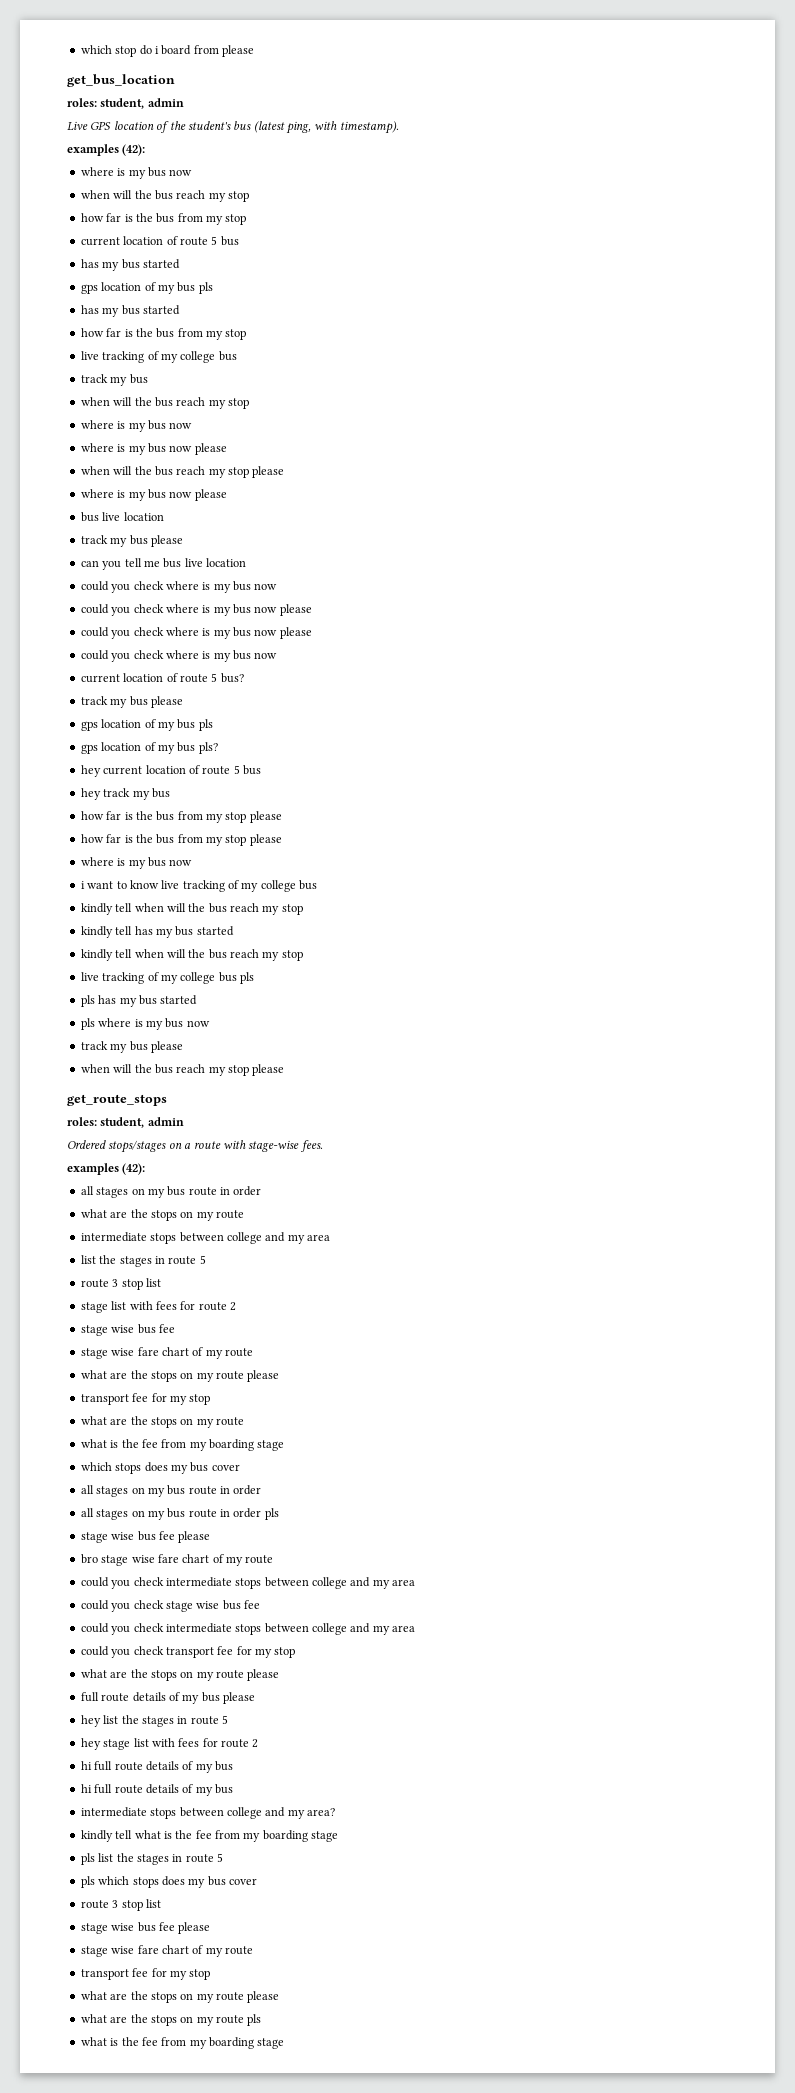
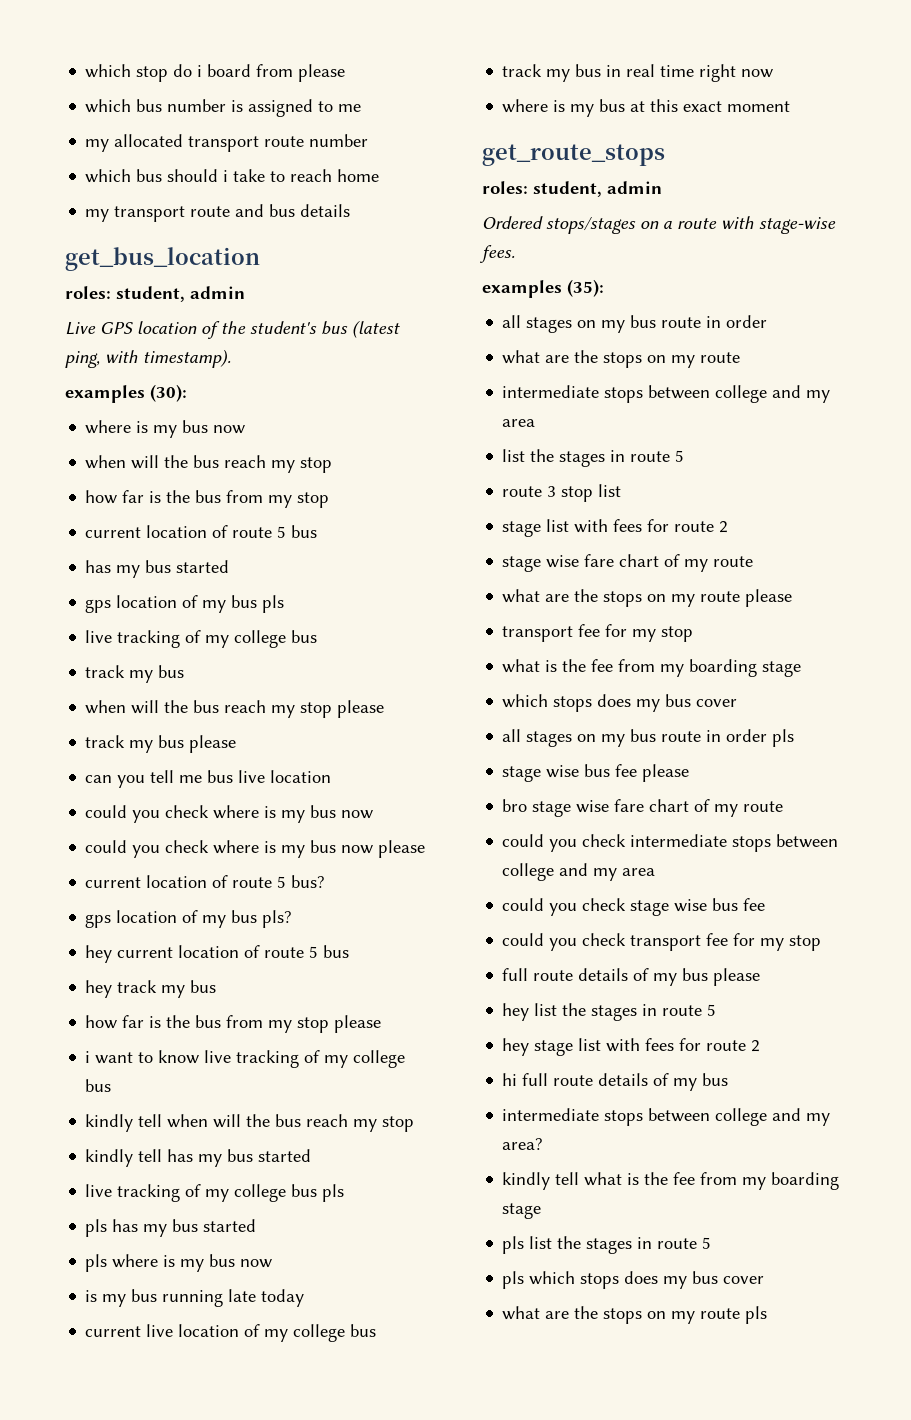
(254, 51) none -> [85,99,362,117] [85,134,369,152] [85,169,380,183] [85,204,351,222] // which bus number is assigned to me // my allocated transport route number // which bus should i take to reach home // my transport route and bus details
[122,144,146,156] (42): -> [150,384,187,402] (30):
[80,305,180,317] [80,328,247,340] // has my bus started // how far is the bus from my stop -> (285, 604) none
[80,420,193,432] [80,443,227,455] [80,466,285,478] [80,489,227,501] [80,512,164,522] // where is my bus now // where is my bus now please // when will the bus reach my stop please // where is my bus now please // bus live location -> [337,700,385,718] please
[80,627,312,639] [80,650,278,662] // could you check where is my bus now please // could you check where is my bus now -> (426, 849) none
[80,696,183,708] [80,719,213,731] // track my bus please // gps location of my bus pls -> (326, 881) none
[80,834,282,846] [80,857,193,869] // how far is the bus from my stop please // where is my bus now -> (382, 1024) none
[80,949,303,961] // kindly tell when will the bus reach my stop -> (312, 1155) none
[80,1041,183,1053] [80,1064,285,1076] track my bus please // when will the bus reach my stop please -> [85,1289,305,1307] [85,1324,377,1342] [502,64,774,82] [502,99,791,117] is my bus running late today // current live location of my college bus // track my bus in real time right now // where is my bus at this exact moment
[122,1163,146,1175] (42): -> [567,279,604,297] (35):
[80,1324,175,1336] // stage wise bus fee -> (729, 527) none
[80,1416,244,1428] // what are the stops on my route -> (694, 634) none
[80,1508,262,1520] // all stages on my bus route in order -> (768, 735) none
[80,1623,416,1635] // could you check intermediate stops between college and my area -> (766, 904) none
[80,1669,280,1681] // what are the stops on my route please -> (822, 943) none
[80,1784,233,1796] // hi full route details of my bus -> (729, 1079) none
[80,1899,161,1911] [80,1922,211,1934] [80,1945,253,1957] [80,1968,211,1980] [80,1991,280,2003] // route 3 stop list // stage wise bus fee please // stage wise fare chart of my route // transport fee for my stop // what are the stops on my route please -> (765, 1280) none
[80,2037,285,2049] // what is the fee from my boarding stage -> (768, 1315) none

